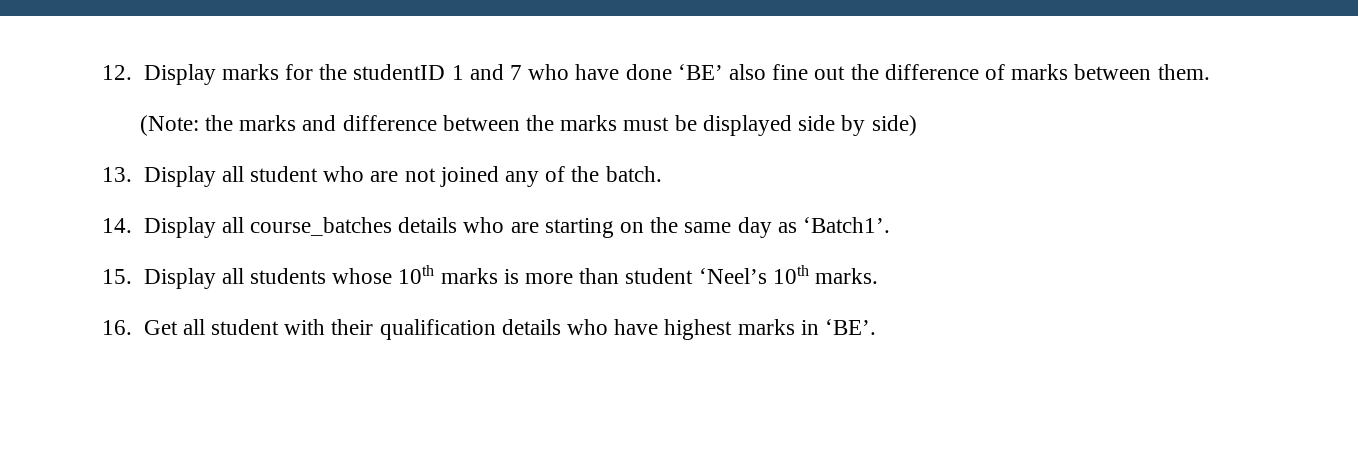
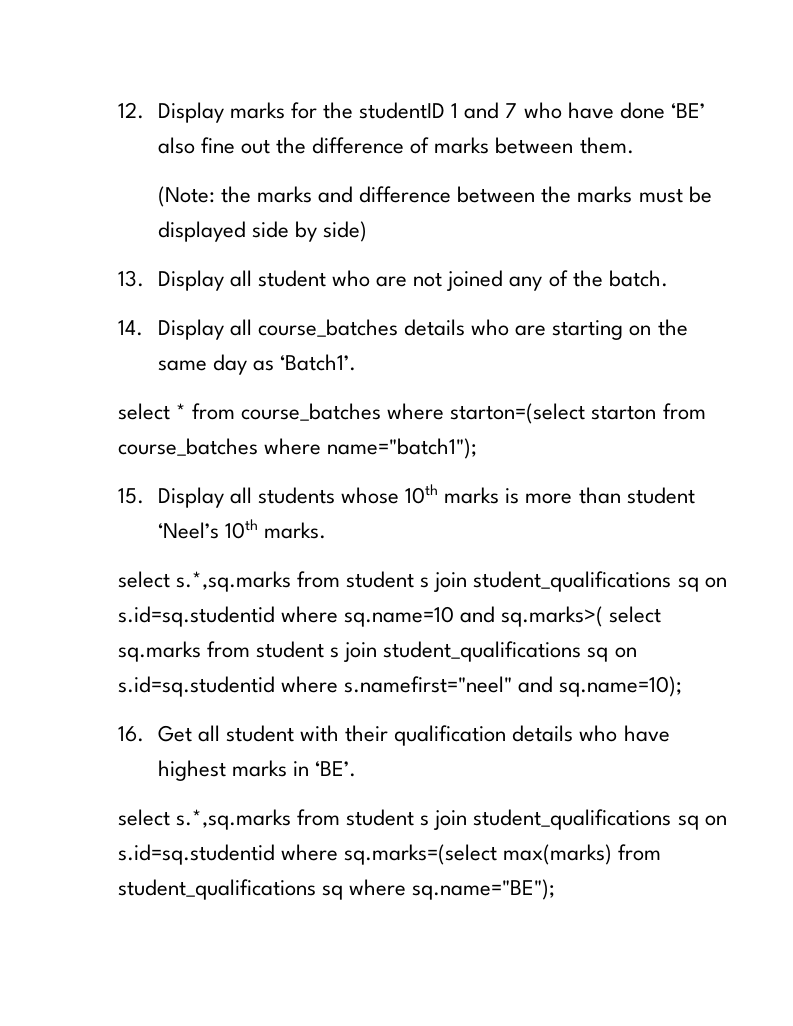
(891, 225) none -> [118,403,706,424] [118,438,478,459] // select * from course_batches where starton=(select starton from course_batches where name="batch1");
(879, 276) none -> [118,571,727,592] [118,606,662,627] [118,641,637,662] [118,676,683,697] // select s.*,sq.marks from student s join student_qualifications sq on s.id=sq.studentid where sq.name=10 and sq.marks>( select sq.marks from student s join student_qualifications sq on s.id=sq.studentid where s.namefirst="neel" and sq.name=10);
(877, 327) none -> [118,809,727,830] [118,844,662,865] [118,879,556,900] // select s.*,sq.marks from student s join student_qualifications sq on s.id=sq.studentid where sq.marks=(select max(marks) from student_qualifications sq where sq.name="BE");

